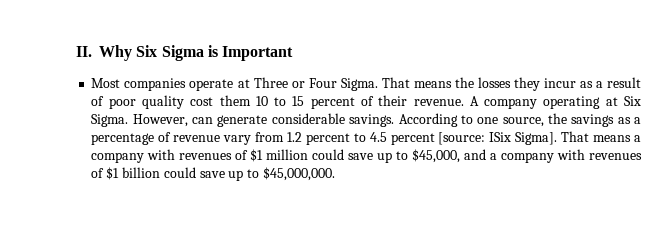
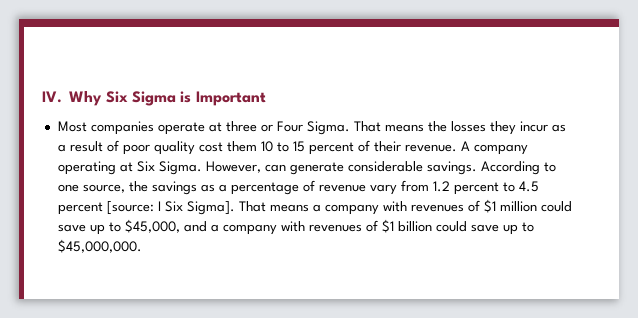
[76,46,92,57] II. -> [42,91,62,103] IV.
[253,77,288,88] Three -> [225,121,257,132] three
[489,132,512,142] ISix -> [157,201,183,212] I Six

